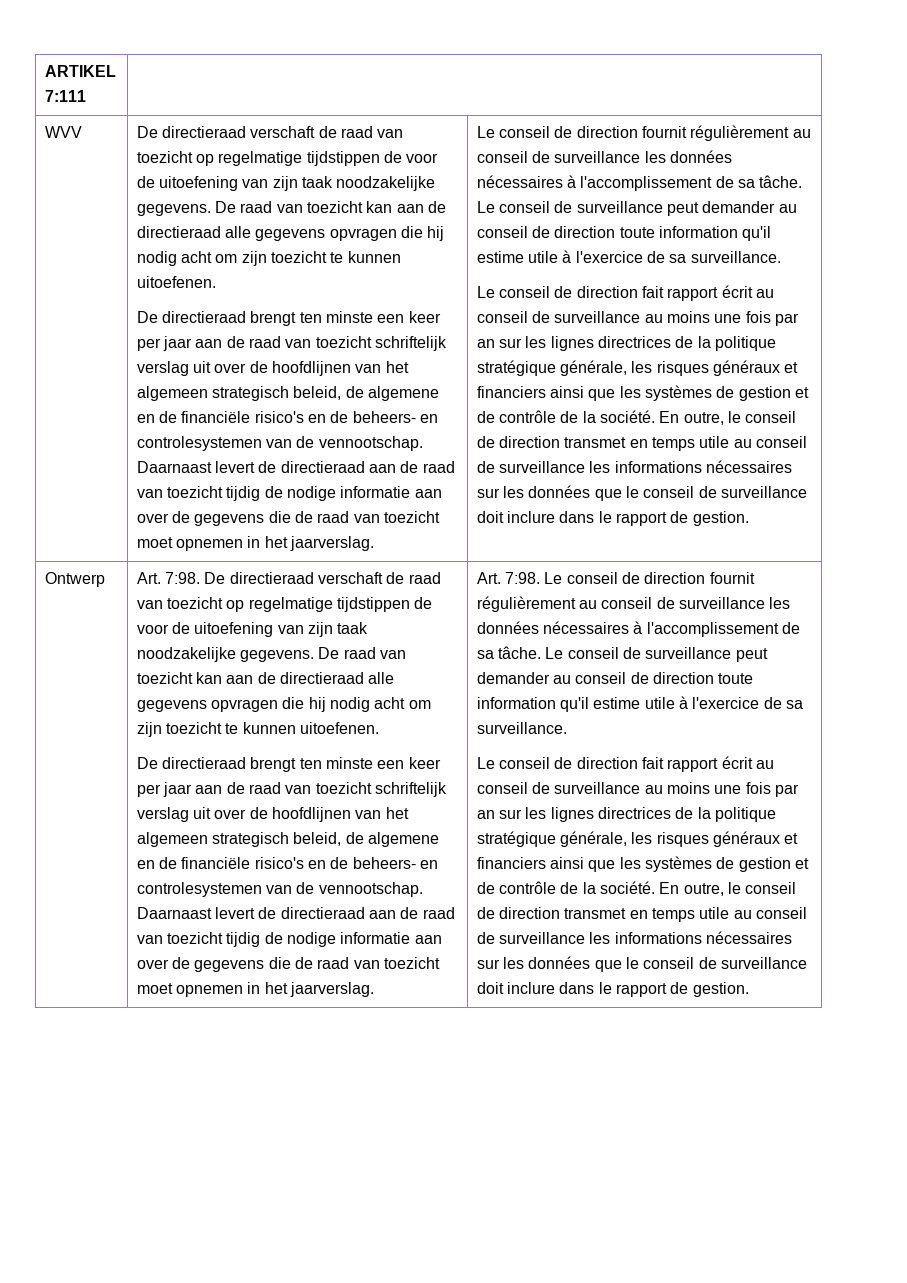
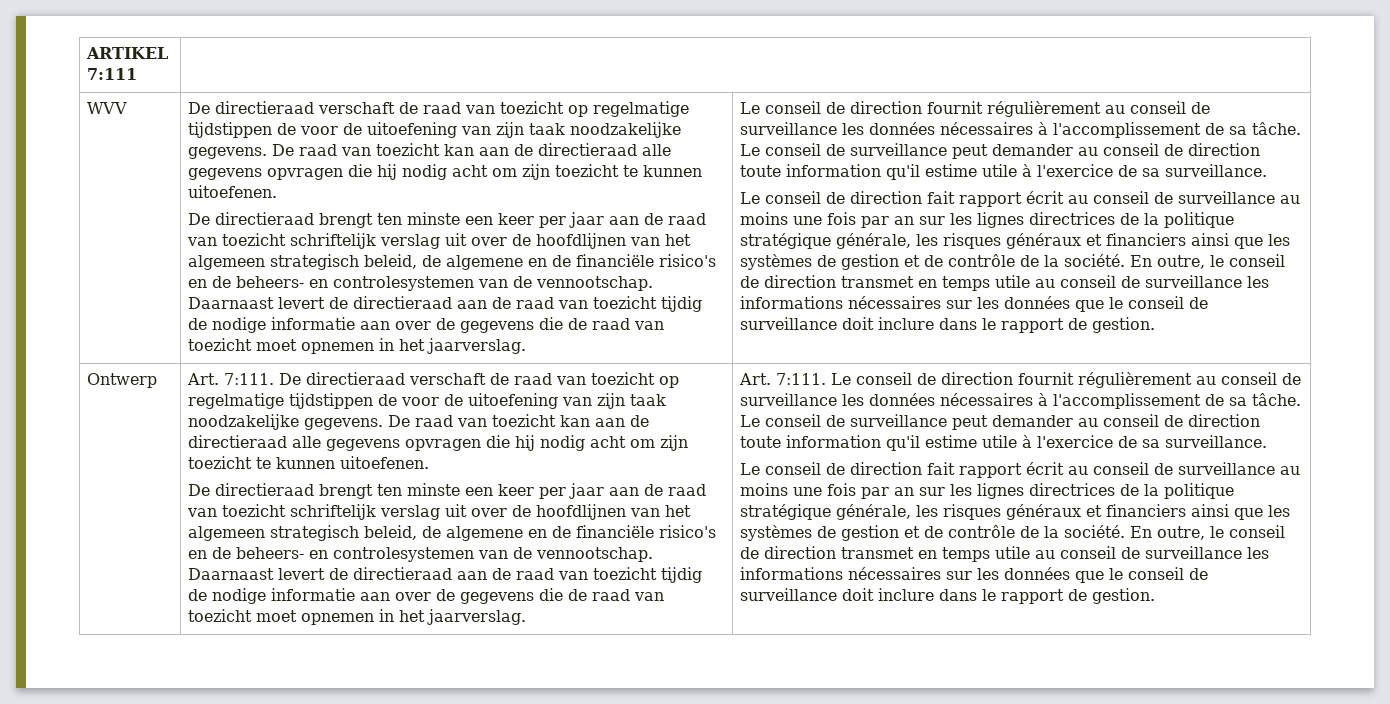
[165,572,201,584] 7:98. -> [223,373,274,385] 7:111.
[505,572,541,584] 7:98. -> [775,373,826,385] 7:111.

